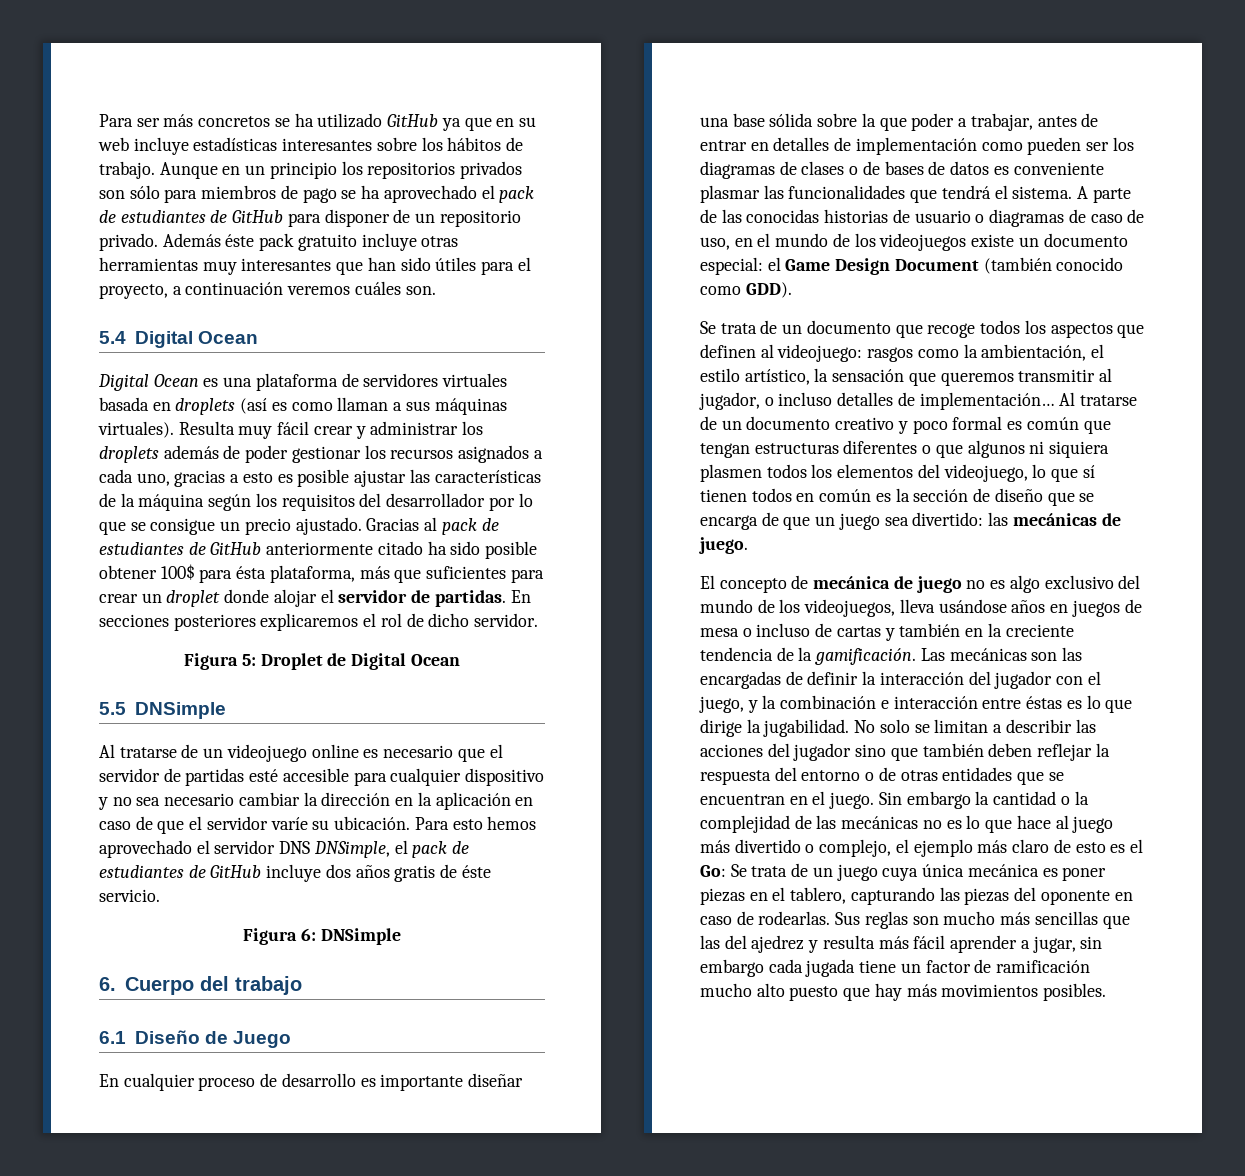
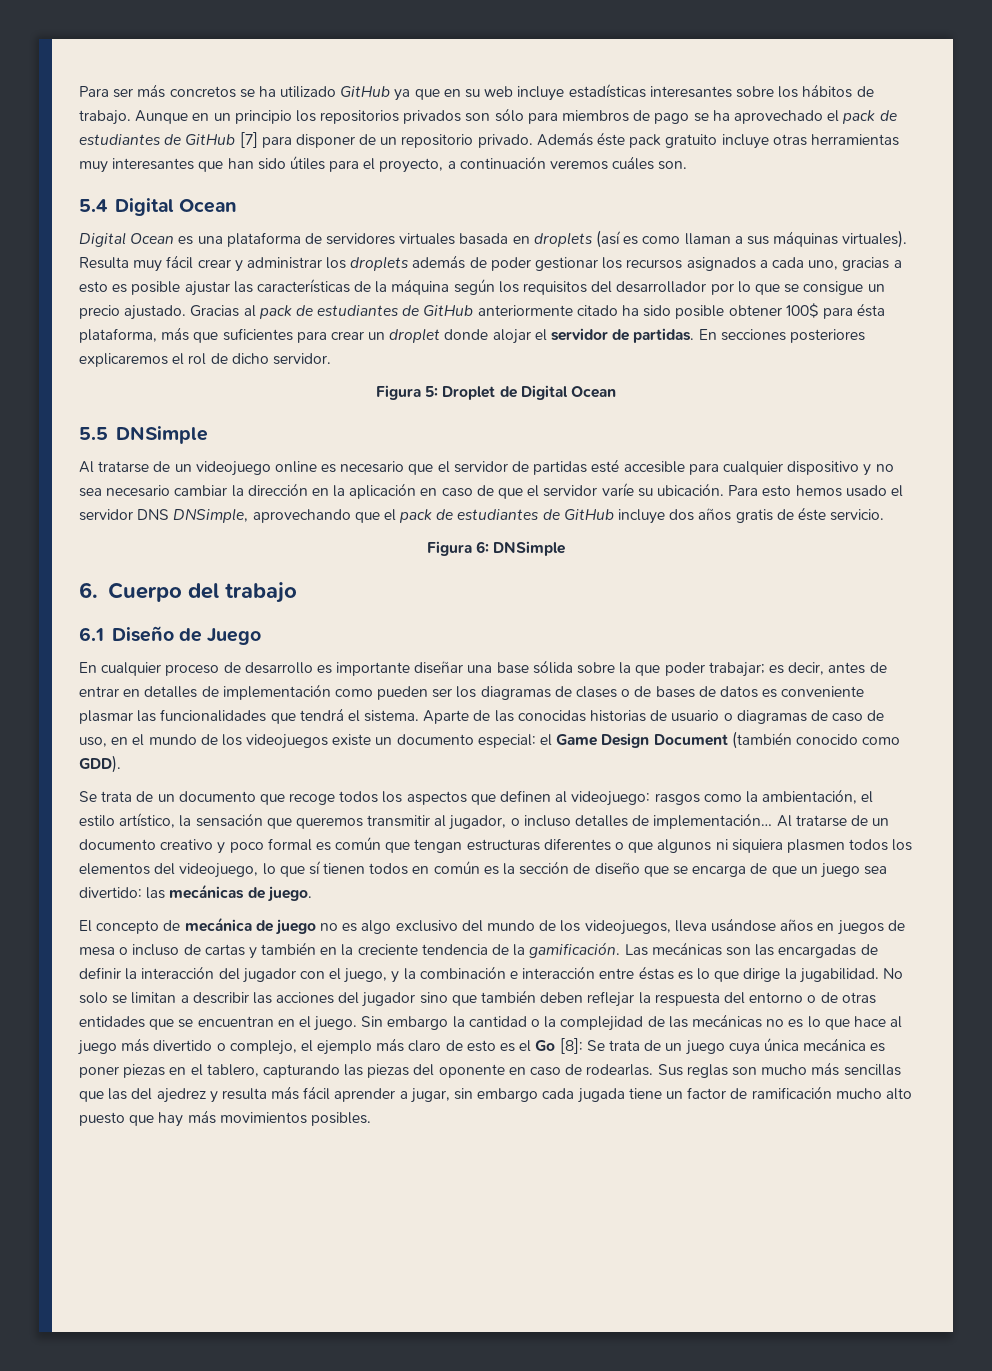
(284, 216) none -> [239,132,258,148] [7]
[99,840,192,858] aprovechado -> [845,485,887,497] usado
(390, 849) none -> [252,509,380,523] aprovechando que
[958,113,1033,131] a trabajar, -> [708,662,825,677] trabajar; es decir,
[1077,186,1131,203] A parte -> [423,710,470,724] Aparte
[700,865,726,877] Go: -> [535,1038,583,1054] Go [8]:

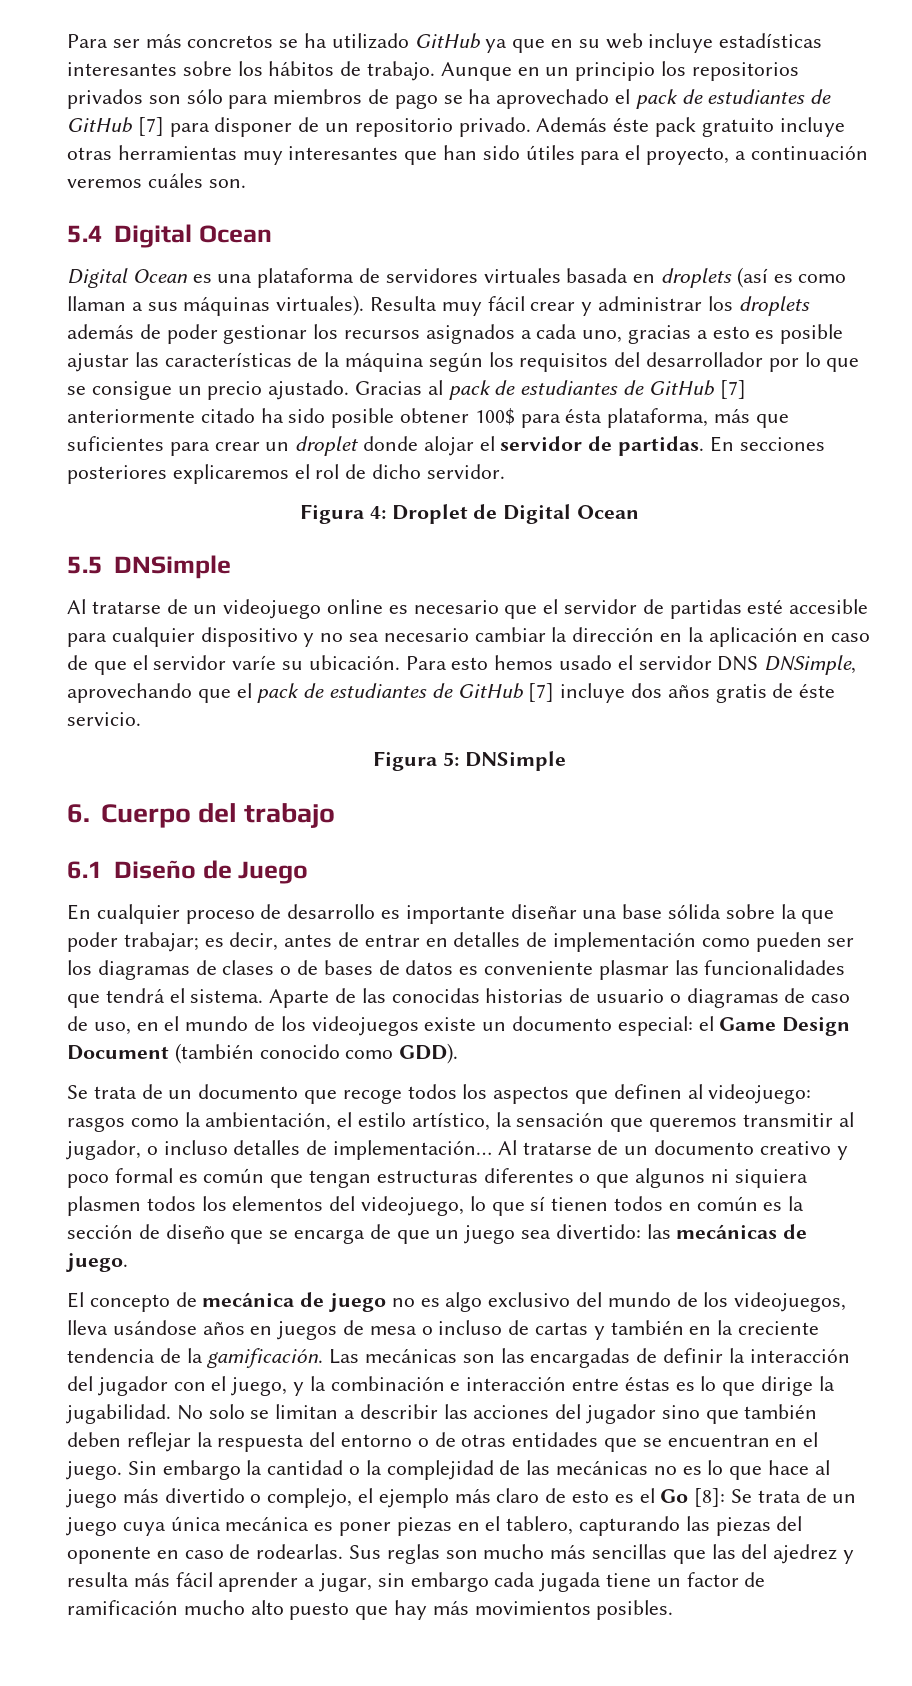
(474, 310) none -> [719,380,746,399] [7]
[425,386,439,397] 5: -> [369,506,386,519] 4:
(614, 514) none -> [528,683,555,702] [7]
[476,541,489,553] 6: -> [443,752,459,766] 5:

